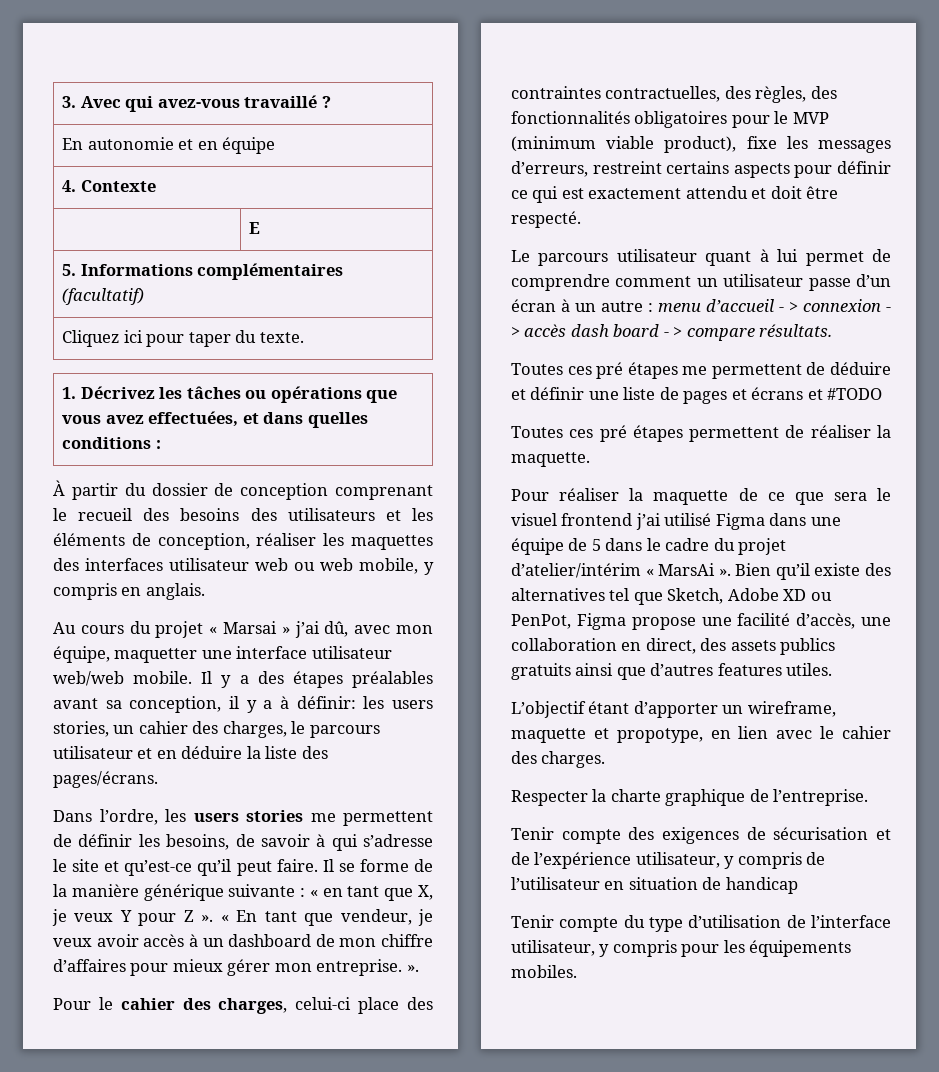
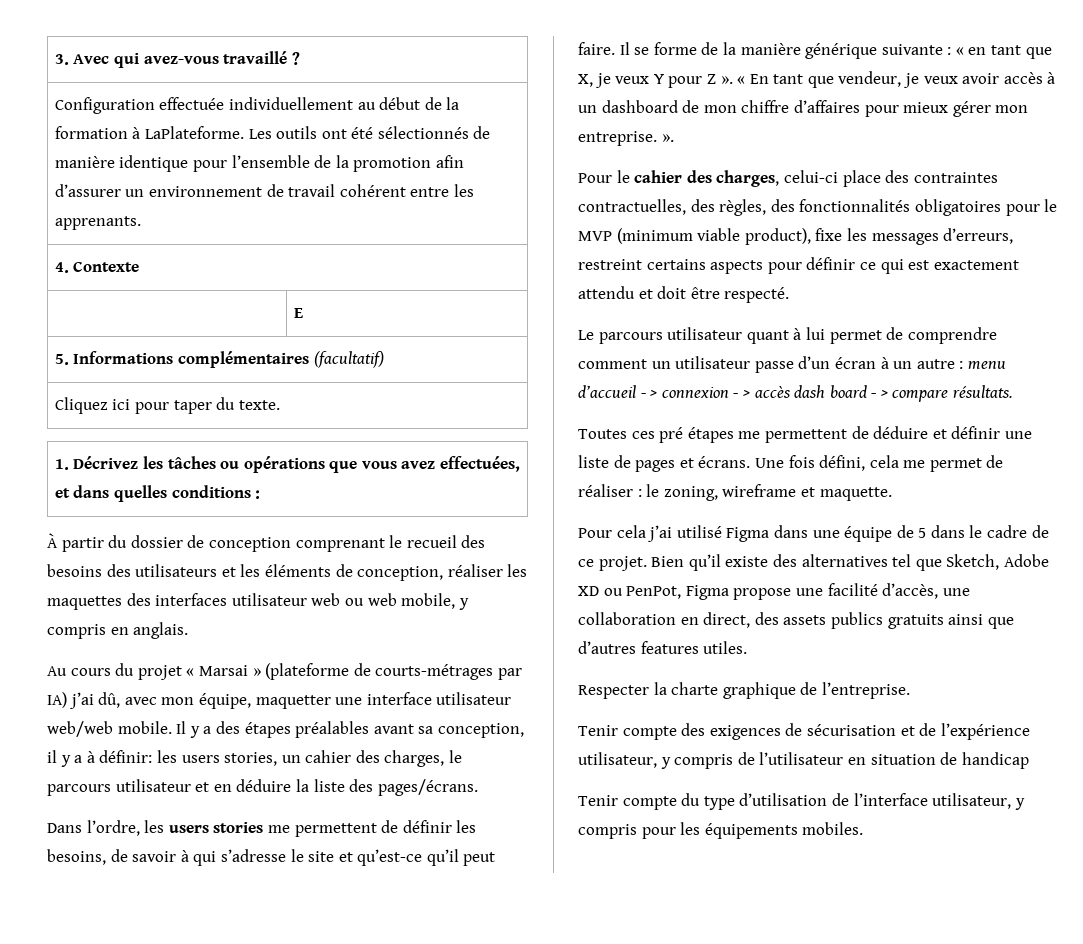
[62,137,276,154] En autonomie et en équipe -> [54,97,460,114] [54,126,491,139] [54,155,464,172] [54,184,474,197] [54,216,141,230] Configuration effectuée individuellement au début de la formation à LaPlateforme. Les outils ont été sélectionnés de manière identique pour l’ensemble de la promotion afin d’assurer un environnement de travail cohérent entre les apprenants.
(290, 630) none -> [265,663,522,680] [47,692,67,708] (plateforme de courts-métrages par IA)
[751,387,883,400] [511,425,891,442] [511,452,590,467] [511,488,891,505] [511,513,633,526] écrans et #TODO // Toutes ces pré étapes permettent de réaliser la maquette. // Pour réaliser la maquette de ce que sera le visuel frontend -> [698,455,1004,472] [578,484,892,501] [578,525,646,538] écrans. Une fois défini, cela me permet de réaliser : le zoning, wireframe et maquette. // Pour cela
[713,538,787,555] [511,563,731,578] du projet d’atelier/intérim « MarsAi ». -> [1031,525,1049,538] [578,556,647,571] de ce projet.
[511,701,836,718] [511,726,891,743] [511,751,606,768] // L’objectif étant d’apporter un wireframe, maquette et propotype, en lien avec le cahier des charges. -> (748, 647) none

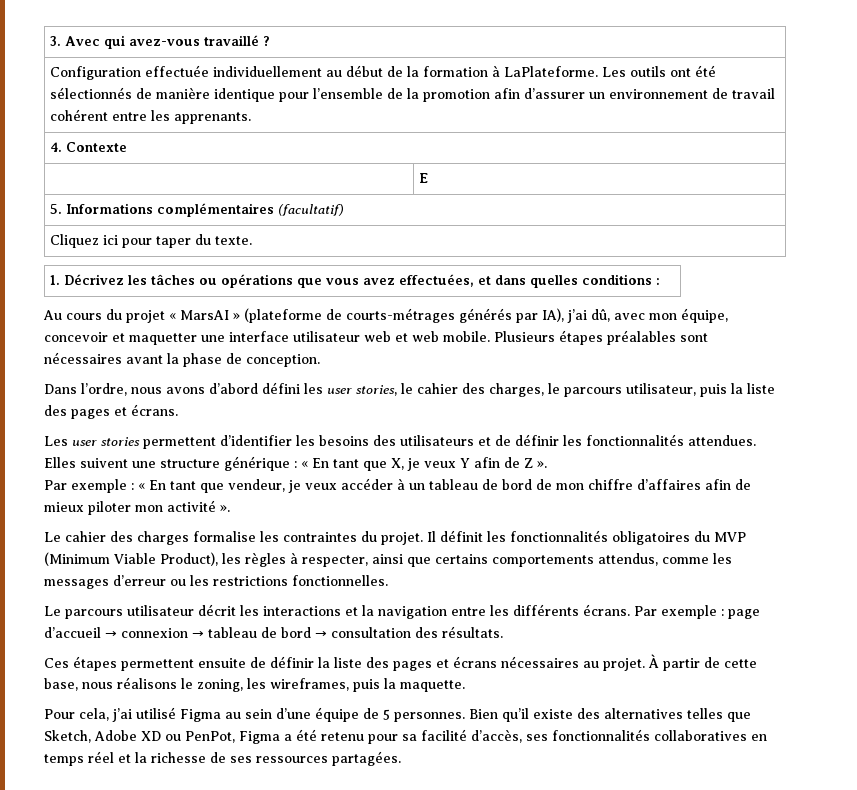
[47,533,486,552] [47,564,528,581] [47,593,469,610] [47,622,189,639] // À partir du dossier de conception comprenant le recueil des besoins des utilisateurs et les éléments de conception, réaliser les maquettes des interfaces utilisateur web ou web mobile, y compris en anglais. -> (661, 281) none
[198,665,248,676] Marsai -> [180,310,229,320] MarsAI
[497,668,522,680] [47,692,67,708] par IA) -> [459,308,564,323] générés par IA),
(251, 701) none -> [44,332,125,342] concevoir et
[47,721,524,738] [47,750,301,767] web/web mobile. Il y a des étapes préalables avant sa conception, il y a à définir: les users stories, un -> [364,330,708,345] [44,352,320,367] [44,382,413,396] web et web mobile. Plusieurs étapes préalables sont nécessaires avant la phase de conception. // Dans l’ordre, nous avons d’abord défini les user stories, le
[115,779,478,796] [47,820,477,837] [47,849,496,866] [578,42,987,59] utilisateur et en déduire la liste des pages/écrans. // Dans l’ordre, les users stories me permettent de définir les besoins, de savoir à qui s’adresse le site et qu’est-ce qu’il peut faire. Il se forme de la manière générique suivante : « en -> [626,383,775,397] [44,404,178,419] [44,434,756,449] [44,456,329,471] utilisateur, puis la liste des pages et écrans. // Les user stories permettent d’identifier les besoins des utilisateurs et de définir les fonctionnalités attendues. Elles suivent une structure générique : « En
[668,76,703,88] pour -> [474,457,520,468] afin de
(733, 80) none -> [44,479,134,493] // Par exemple :
[962,72,1056,84] [578,100,1029,117] [578,131,674,146] [578,170,998,187] [578,199,1058,216] [578,228,1014,245] [578,257,1019,274] [578,286,790,303] [578,327,997,344] [578,356,1006,373] [578,385,1014,402] [578,426,1032,443] [578,455,1004,472] [578,484,815,501] avoir accès à un dashboard de mon chiffre d’affaires pour mieux gérer mon entreprise. ». // Pour le cahier des charges, celui-ci place des contraintes contractuelles, des règles, des fonctionnalités obligatoires pour le MVP (minimum viable product), fixe les messages d’erreurs, restreint certains aspects pour définir ce qui est exactement attendu et doit être respecté. // Le parcours utilisateur quant à lui permet de comprendre comment un utilisateur passe d’un écran à un autre : menu d’accueil - > connexion - > accès dash board - > compare résultats. // Toutes ces pré étapes me permettent de déduire et définir une liste de pages et écrans. Une fois défini, cela me permet de réaliser : le zoning, wireframe et -> [341,478,751,490] [44,500,230,515] [44,530,746,545] [44,552,732,567] [44,575,388,589] [44,604,760,619] [44,626,503,638] [44,654,757,671] [44,677,396,692] accéder à un tableau de bord de mon chiffre d’affaires afin de mieux piloter mon activité ». // Le cahier des charges formalise les contraintes du projet. Il définit les fonctionnalités obligatoires du MVP (Minimum Viable Product), les règles à respecter, ainsi que certains comportements attendus, comme les messages d’erreur ou les restrictions fonctionnelles. // Le parcours utilisateur décrit les interactions et la navigation entre les différents écrans. Par exemple : page d’accueil → connexion → tableau de bord → consultation des résultats. // Ces étapes permettent ensuite de définir la liste des pages et écrans nécessaires au projet. À partir de cette base, nous réalisons le zoning, les wireframes, puis la
[616,525,646,538] cela -> [79,708,109,721] cela,
[773,525,1049,542] [578,556,647,571] dans une équipe de 5 dans le cadre de ce projet. -> [225,707,465,722] au sein d’une équipe de 5 personnes.
[892,554,912,567] tel -> [687,708,723,719] telles
[733,583,970,600] [578,612,1014,629] [578,641,748,654] [578,682,910,699] [578,723,1030,740] [578,752,1029,769] [578,793,1025,810] [578,822,864,839] propose une facilité d’accès, une collaboration en direct, des assets publics gratuits ainsi que d’autres features utiles. // Respecter la charte graphique de l’entreprise. // Tenir compte des exigences de sécurisation et de l’expérience utilisateur, y compris de l’utilisateur en situation de handicap // Tenir compte du type d’utilisation de l’interface utilisateur, y compris pour les équipements mobiles. -> [284,729,767,744] [44,751,401,766] a été retenu pour sa facilité d’accès, ses fonctionnalités collaboratives en temps réel et la richesse de ses ressources partagées.

